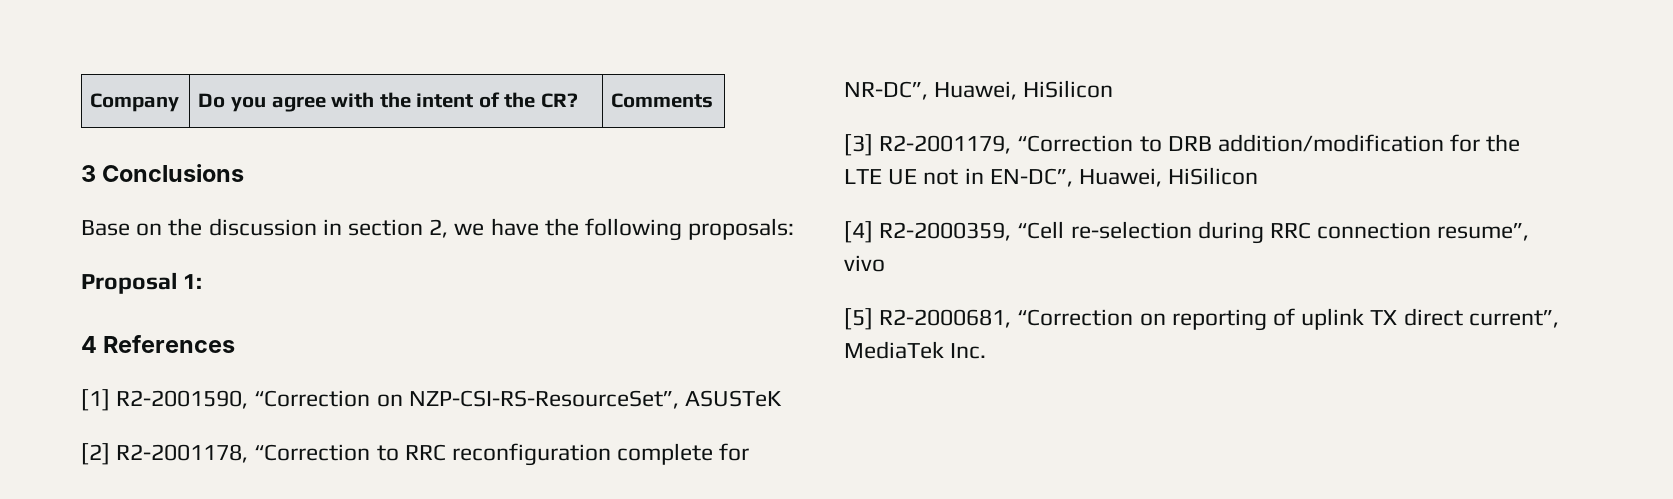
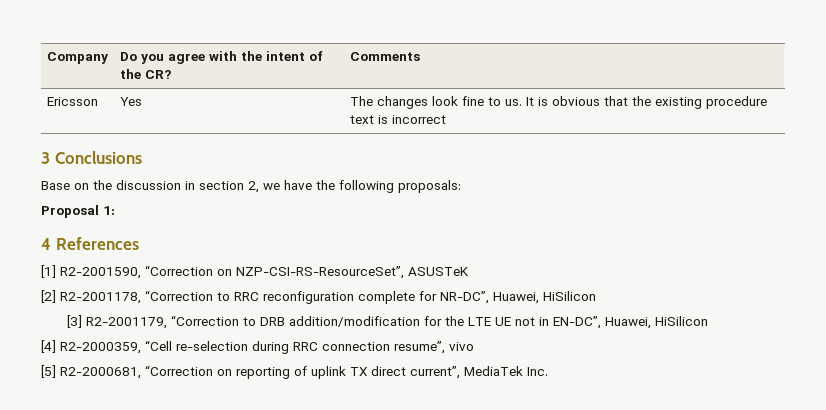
(714, 100) none -> [46,97,98,106] [119,97,142,106] [349,96,767,109] [349,115,446,124] // Ericsson | Yes | The changes look fine to us. It is obvious that the existing procedure text is incorrect

